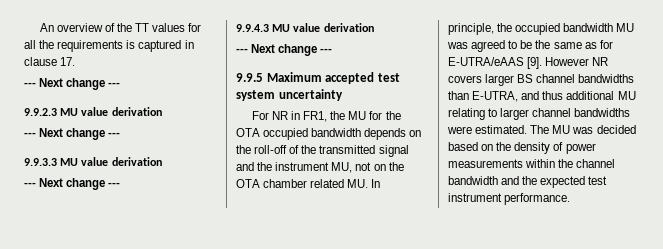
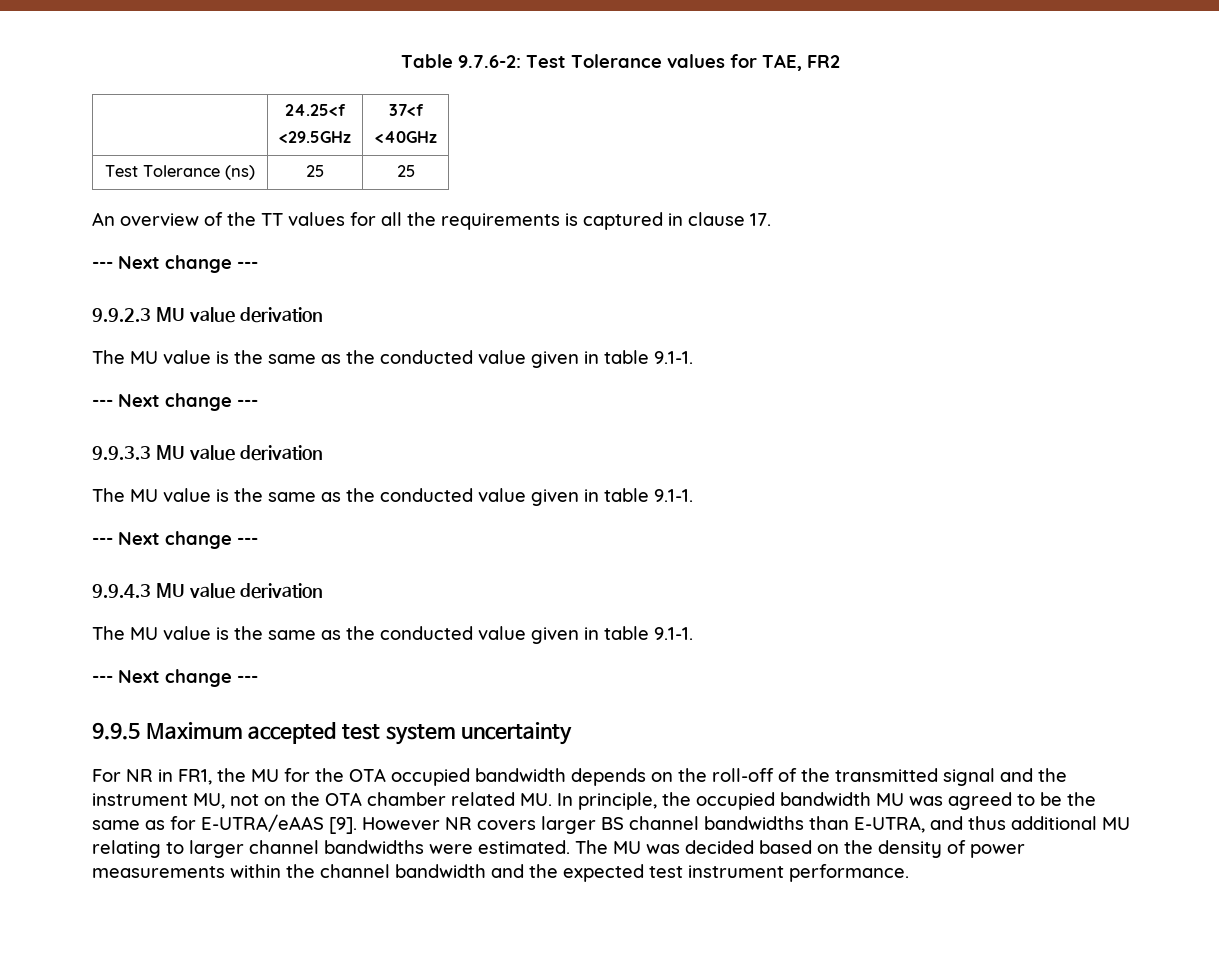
(39, 27) none -> [400,54,840,71] [285,104,346,116] [279,131,351,143] [388,104,424,116] [374,131,437,143] [105,165,255,180] [306,165,324,177] [396,165,415,177] Table 9.7.6-2: Test Tolerance values for TAE, FR2 // | 24.25<f // <29.5GHz | 37<f // <40GHz // Test Tolerance (ns) | 25 | 25 //
(162, 111) none -> [92,350,693,368] // The MU value is the same as the conducted value given in table 9.1-1.
(162, 161) none -> [92,488,693,506] // The MU value is the same as the conducted value given in table 9.1-1.
(374, 27) none -> [92,626,693,644] // The MU value is the same as the conducted value given in table 9.1-1.

